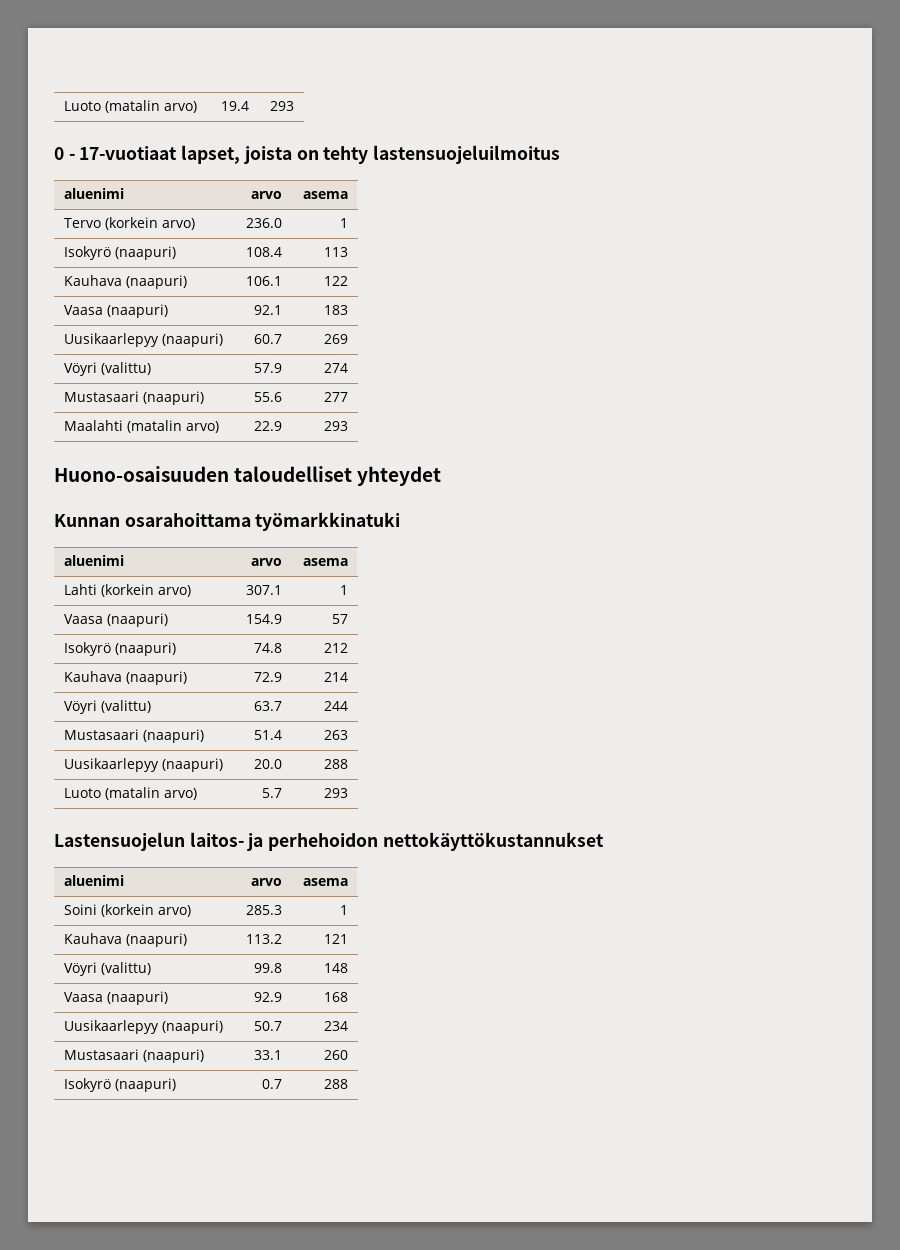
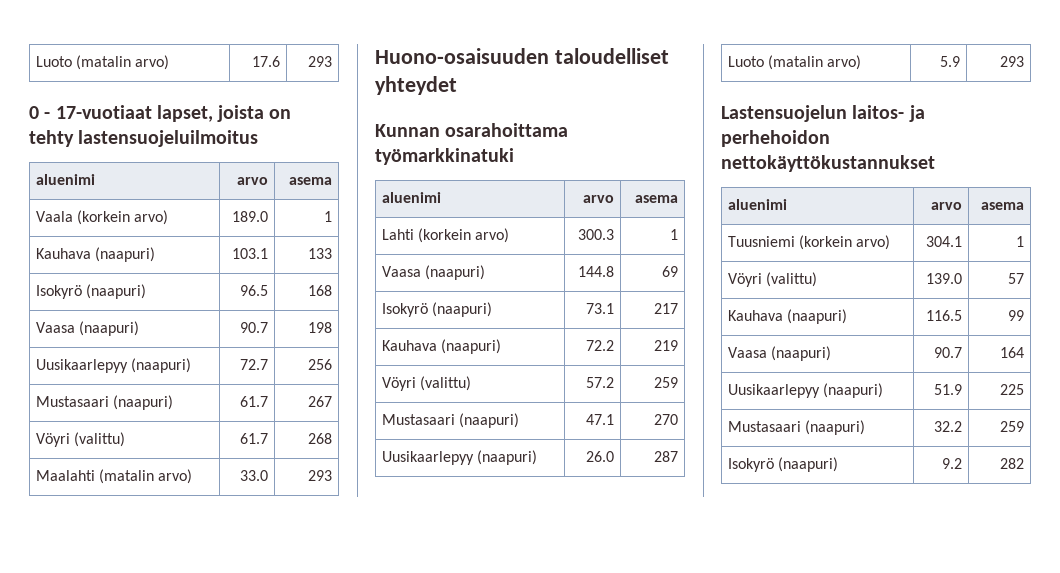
[63,100,197,113] [221,101,250,111] Luoto (matalin arvo) | 19.4 -> [35,55,170,70] [252,56,281,67] Luoto (matalin arvo) | 17.6
[63,217,195,230] [246,218,283,228] [340,218,349,228] [63,246,176,260] [246,247,283,257] [324,247,349,257] [63,275,187,289] [246,276,283,286] [324,276,349,286] [63,304,168,318] [254,305,283,315] [324,305,349,315] [63,333,223,347] [254,334,283,344] [324,334,349,344] [63,362,151,376] [254,363,283,373] [324,363,349,373] [63,391,204,405] [254,392,283,402] [324,392,349,402] Tervo (korkein arvo) | 236.0 | 1 // Isokyrö (naapuri) | 108.4 | 113 // Kauhava (naapuri) | 106.1 | 122 // Vaasa (naapuri) | 92.1 | 183 // Uusikaarlepyy (naapuri) | 60.7 | 269 // Vöyri (valittu) | 57.9 | 274 // Mustasaari (naapuri) | 55.6 | 277 -> [35,210,169,225] [232,211,269,222] [324,211,333,222] [35,247,155,262] [232,248,269,259] [308,248,333,259] [35,284,146,299] [240,285,269,296] [308,285,333,296] [35,321,139,336] [240,322,269,333] [308,322,333,333] [35,358,191,373] [240,359,269,370] [308,359,333,370] [35,395,173,410] [240,396,269,407] [308,396,333,407] [35,432,125,447] [240,433,269,444] [308,433,333,444] Vaala (korkein arvo) | 189.0 | 1 // Kauhava (naapuri) | 103.1 | 133 // Isokyrö (naapuri) | 96.5 | 168 // Vaasa (naapuri) | 90.7 | 198 // Uusikaarlepyy (naapuri) | 72.7 | 256 // Mustasaari (naapuri) | 61.7 | 267 // Vöyri (valittu) | 61.7 | 268
[254,421,283,431] 22.9 -> [240,470,269,481] 33.0
[246,585,283,595] 307.1 -> [578,229,615,240] 300.3
[246,614,283,624] [332,614,349,624] [63,642,176,656] [254,643,283,653] [324,643,349,653] [63,671,187,685] [254,672,283,682] [324,672,349,682] [63,700,151,714] [254,701,283,711] [324,701,349,711] [63,729,204,743] [254,730,283,740] [324,730,349,740] [63,758,223,772] [254,759,283,769] [324,759,349,769] [63,787,197,800] [262,788,283,798] 154.9 | 57 // Isokyrö (naapuri) | 74.8 | 212 // Kauhava (naapuri) | 72.9 | 214 // Vöyri (valittu) | 63.7 | 244 // Mustasaari (naapuri) | 51.4 | 263 // Uusikaarlepyy (naapuri) | 20.0 | 288 // Luoto (matalin arvo) | 5.7 -> [578,266,615,277] [662,266,679,277] [381,302,492,317] [586,303,615,314] [654,303,679,314] [381,339,501,354] [586,340,615,351] [654,340,679,351] [381,376,471,391] [586,377,615,388] [654,377,679,388] [381,413,519,428] [586,414,615,425] [654,414,679,425] [381,450,537,465] [586,451,615,462] [654,451,679,462] [727,55,862,70] [940,56,961,67] 144.8 | 69 // Isokyrö (naapuri) | 73.1 | 217 // Kauhava (naapuri) | 72.2 | 219 // Vöyri (valittu) | 57.2 | 259 // Mustasaari (naapuri) | 47.1 | 270 // Uusikaarlepyy (naapuri) | 26.0 | 287 // Luoto (matalin arvo) | 5.9
[63,904,191,917] [246,905,283,915] [340,905,349,915] [63,933,187,947] [246,934,283,944] [324,934,349,944] [63,962,151,976] [254,963,283,973] [324,963,349,973] [63,991,168,1005] [254,992,283,1002] [324,992,349,1002] [63,1020,223,1034] [254,1021,283,1031] [324,1021,349,1031] [63,1049,204,1063] [254,1050,283,1060] [324,1050,349,1060] [63,1078,176,1092] [262,1079,283,1089] [324,1079,349,1089] Soini (korkein arvo) | 285.3 | 1 // Kauhava (naapuri) | 113.2 | 121 // Vöyri (valittu) | 99.8 | 148 // Vaasa (naapuri) | 92.9 | 168 // Uusikaarlepyy (naapuri) | 50.7 | 234 // Mustasaari (naapuri) | 33.1 | 260 // Isokyrö (naapuri) | 0.7 | 288 -> [727,235,891,250] [926,236,963,247] [1016,236,1025,247] [727,272,817,287] [926,273,963,284] [1008,273,1025,284] [727,309,847,324] [926,310,963,321] [1008,310,1025,321] [727,346,831,361] [934,347,963,358] [1000,347,1025,358] [727,383,883,398] [934,384,963,395] [1000,384,1025,395] [727,420,865,435] [934,421,963,432] [1000,421,1025,432] [727,457,838,472] [942,458,963,469] [1000,458,1025,469] Tuusniemi (korkein arvo) | 304.1 | 1 // Vöyri (valittu) | 139.0 | 57 // Kauhava (naapuri) | 116.5 | 99 // Vaasa (naapuri) | 90.7 | 164 // Uusikaarlepyy (naapuri) | 51.9 | 225 // Mustasaari (naapuri) | 32.2 | 259 // Isokyrö (naapuri) | 9.2 | 282

